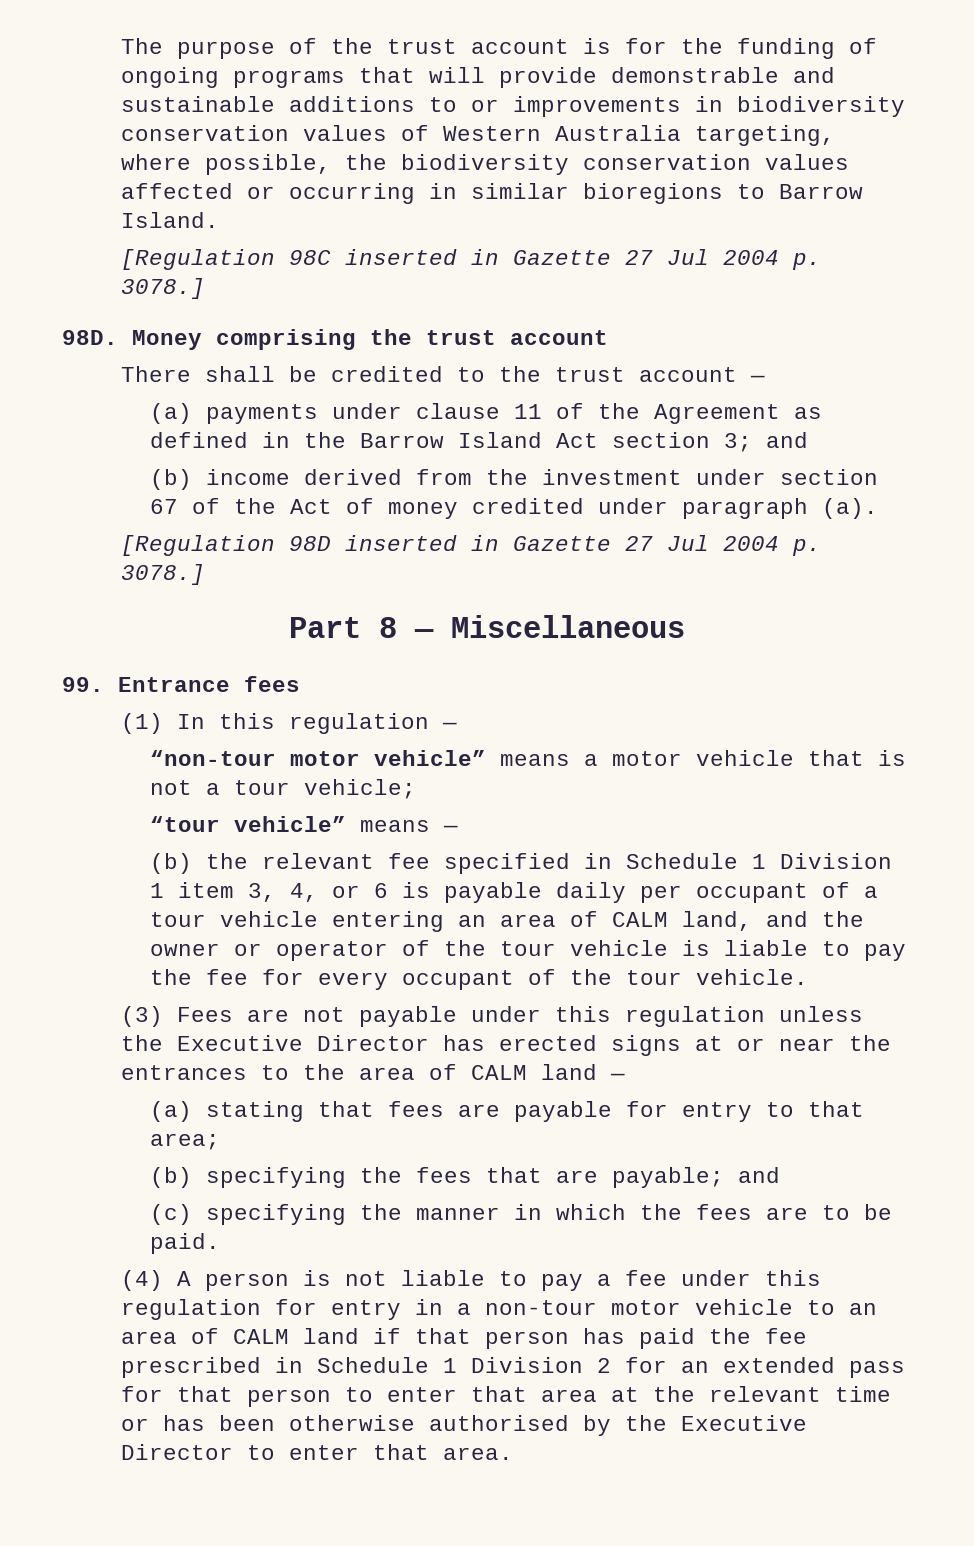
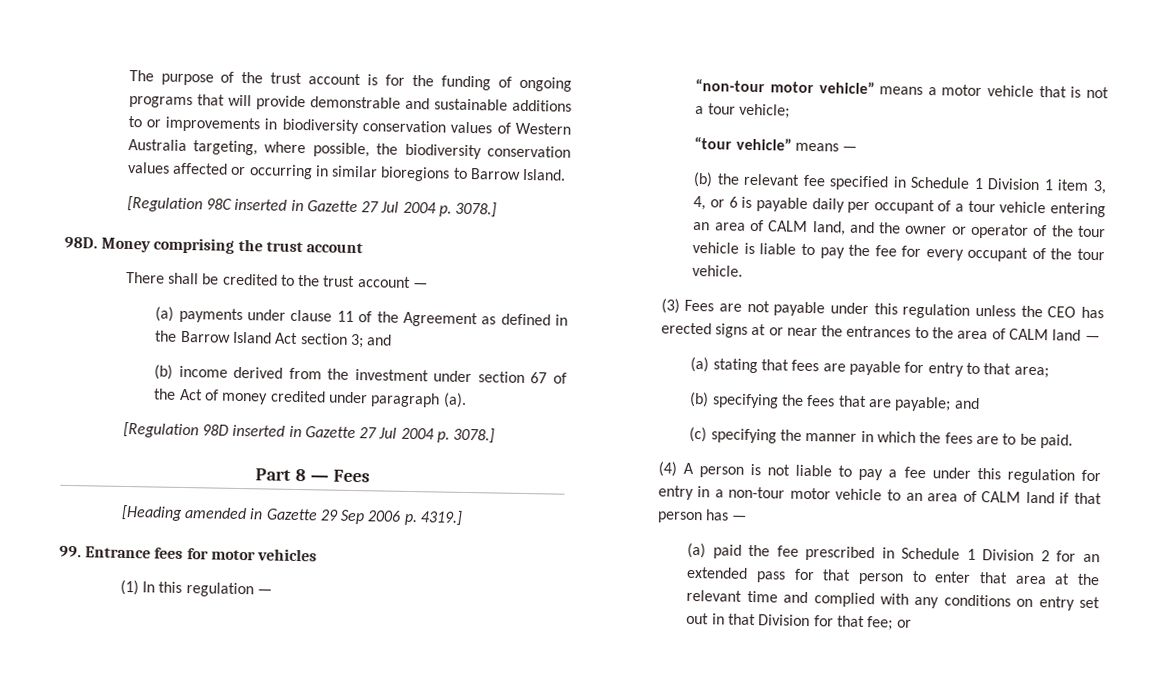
[451,615,685,638] Miscellaneous -> [332,469,370,483] [120,504,464,526] Fees // [Heading amended in Gazette 29 Sep 2006 p. 4319.]
(300, 684) none -> [186,548,317,562] for motor vehicles
[176,1035,429,1051] Executive Director -> [1047,306,1077,318] CEO
(625, 1336) none -> [731,515,748,521] [687,542,707,559] — // (a)
[120,1415,807,1436] [120,1444,513,1460] or has been otherwise authorised by the Executive Director to enter that area. -> [783,591,1100,611] [686,612,912,631] and complied with any conditions on entry set out in that Division for that fee; or

